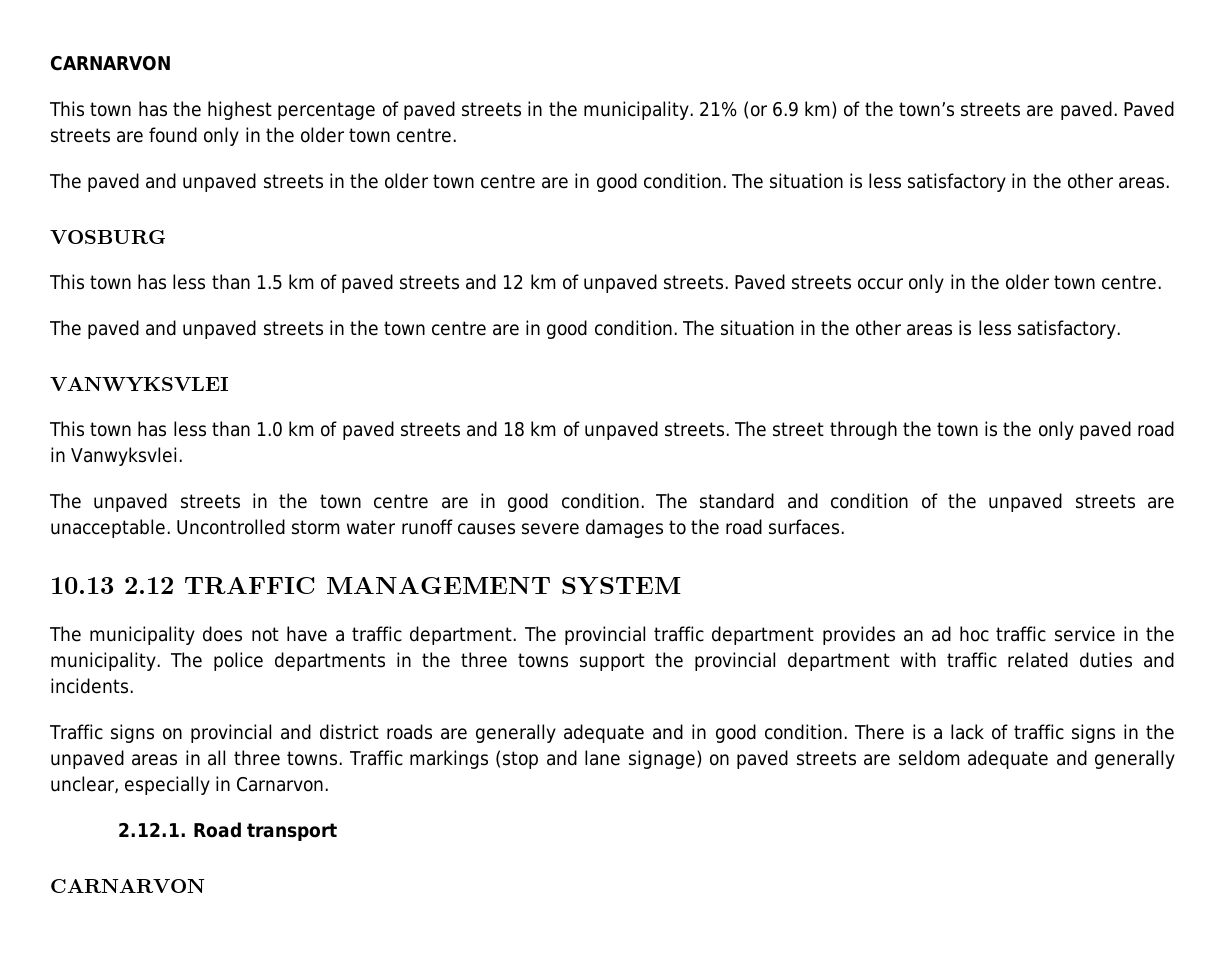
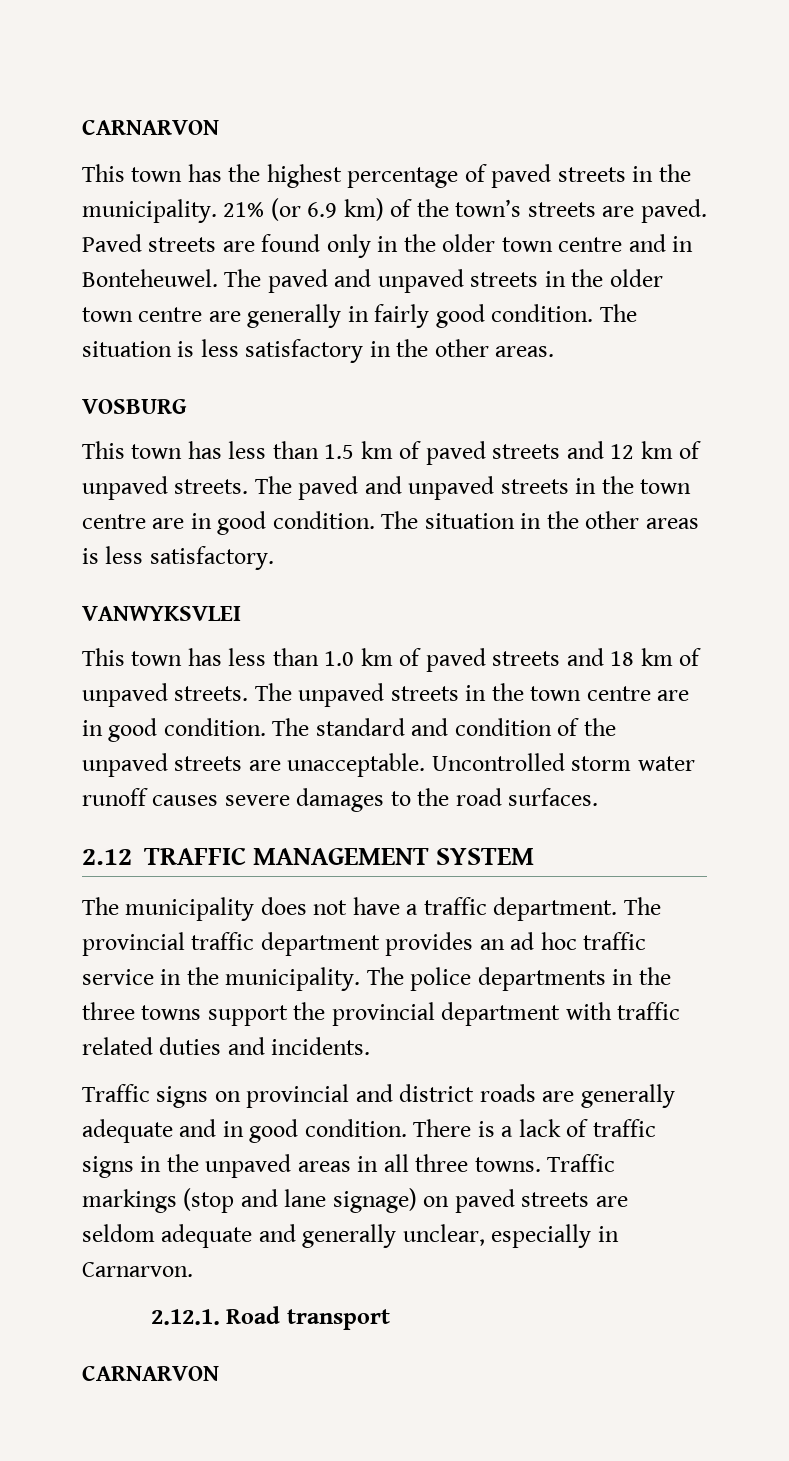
[396,128,458,143] centre. // -> [558,234,694,252] [82,269,218,287] centre and in Bonteheuwel.
[574,173,591,188] in -> [247,304,430,328] generally in fairly
[734,274,1163,293] Paved streets occur only in the older town centre. // -> (249, 486) none
[772,421,1176,440] [50,447,184,466] [49,493,82,509] street through the town is the only paved road in Vanwyksvlei. // The -> (292, 692) none
[50,577,114,594] 10.13 -> (599, 797) none

